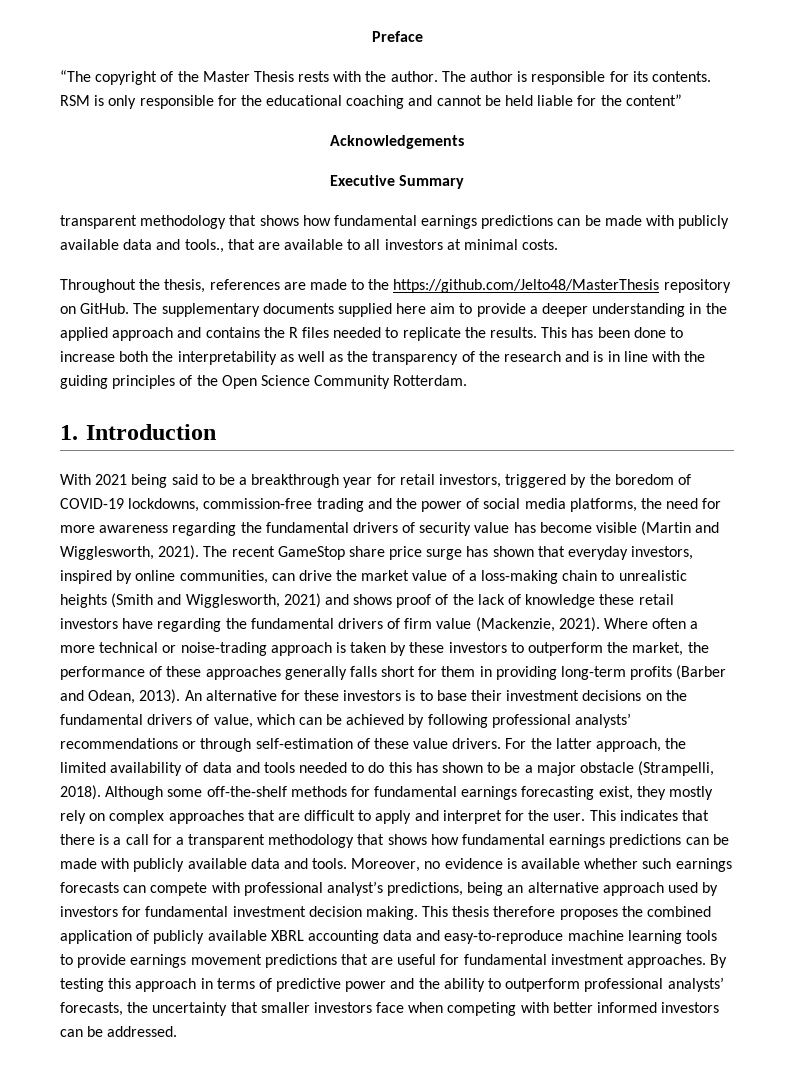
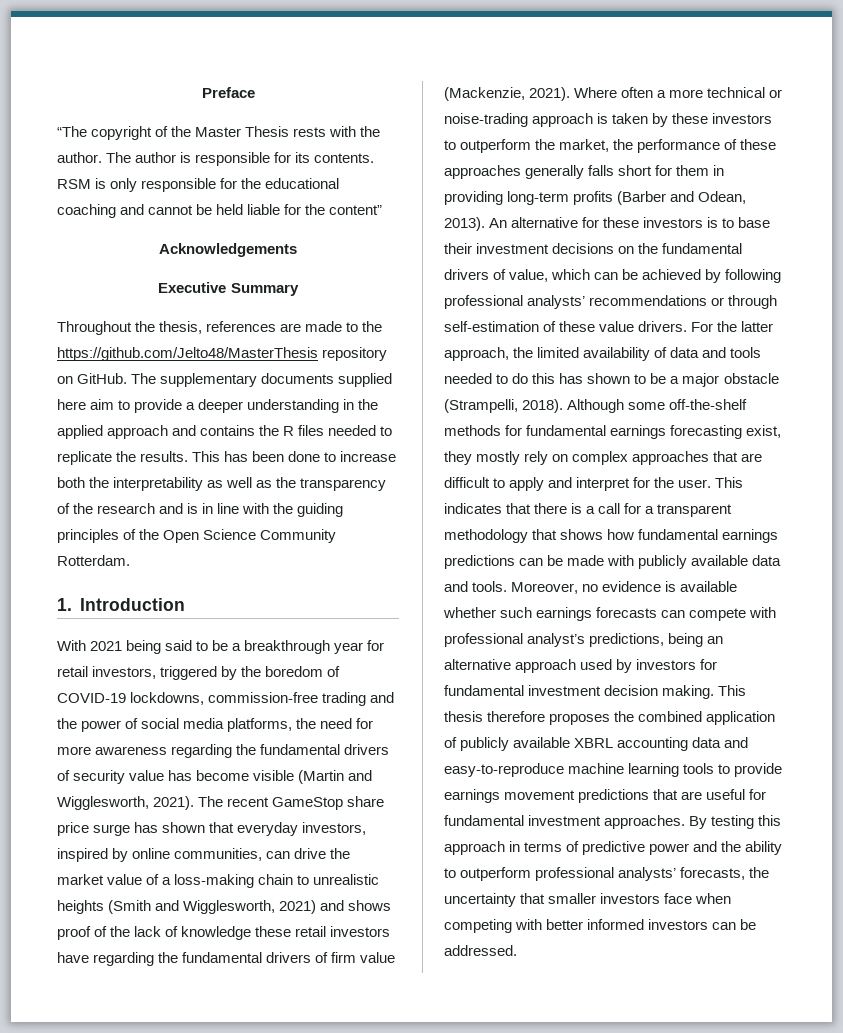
[60,215,730,229] [60,239,559,253] // transparent methodology that shows how fundamental earnings predictions can be made with publicly available data and tools., that are available to all investors at minimal costs. -> (299, 289) none

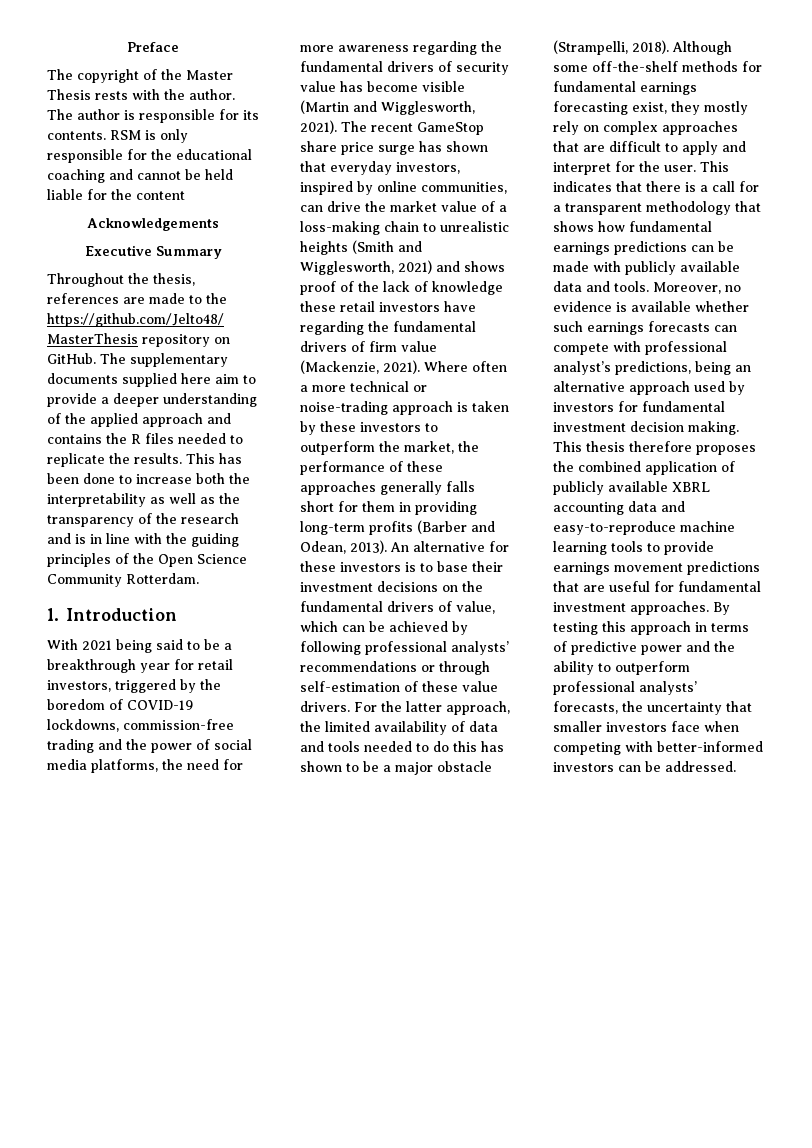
[57,126,87,137] “The -> [47,69,73,80] The
[329,205,383,215] content” -> [136,191,185,200] content
[343,399,355,410] in -> [47,413,61,424] of
[546,919,645,930] better informed -> [657,741,763,752] better-informed

